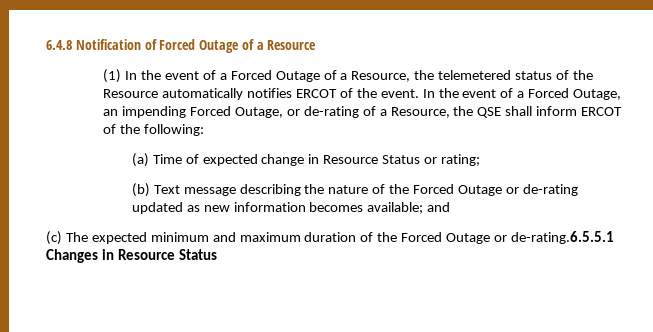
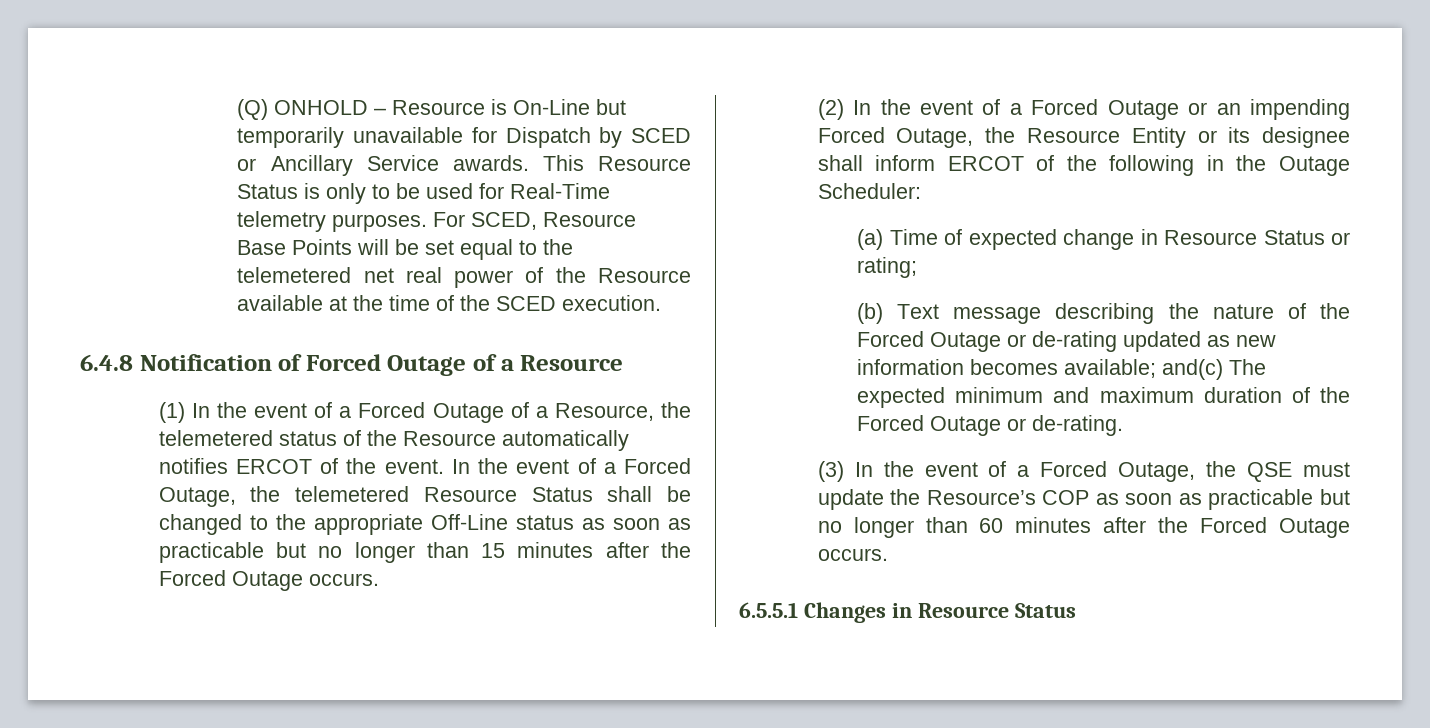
(46, 45) none -> [237,99,627,120] [237,127,692,148] [237,155,691,176] [237,183,611,204] [237,211,637,232] [237,239,574,260] [237,267,691,288] [237,295,662,311] (Q) ONHOLD – Resource is On-Line but temporarily unavailable for Dispatch by SCED or Ancillary Service awards. This Resource Status is only to be used for Real-Time telemetry purposes. For SCED, Resource Base Points will be set equal to the telemetered net real power of the Resource available at the time of the SCED execution. //
[103,106,502,118] an impending Forced Outage, or de-rating of a Resource, the QSE -> [250,486,691,502] [158,514,691,535] [158,542,691,563] [158,570,379,591] [817,99,1350,120] [817,127,1350,148] the telemetered Resource Status shall be changed to the appropriate Off-Line status as soon as practicable but no longer than 15 minutes after the Forced Outage occurs. // (2) In the event of a Forced Outage or an impending Forced Outage, the Resource Entity or its designee
[144,124,205,136] following: -> [1109,155,1350,176] [817,183,921,199] following in the Outage Scheduler:
[427,202,451,212] [46,231,62,245] and // (c) -> [1162,359,1224,380] and(c)
[510,231,614,244] de-rating.6.5.5.1 -> [1032,415,1124,436] [817,461,1350,482] [817,489,1350,510] [817,517,1350,538] [817,548,888,561] [739,602,798,618] de-rating. // (3) In the event of a Forced Outage, the QSE must update the Resource’s COP as soon as practicable but no longer than 60 minutes after the Forced Outage occurs. // 6.5.5.1

